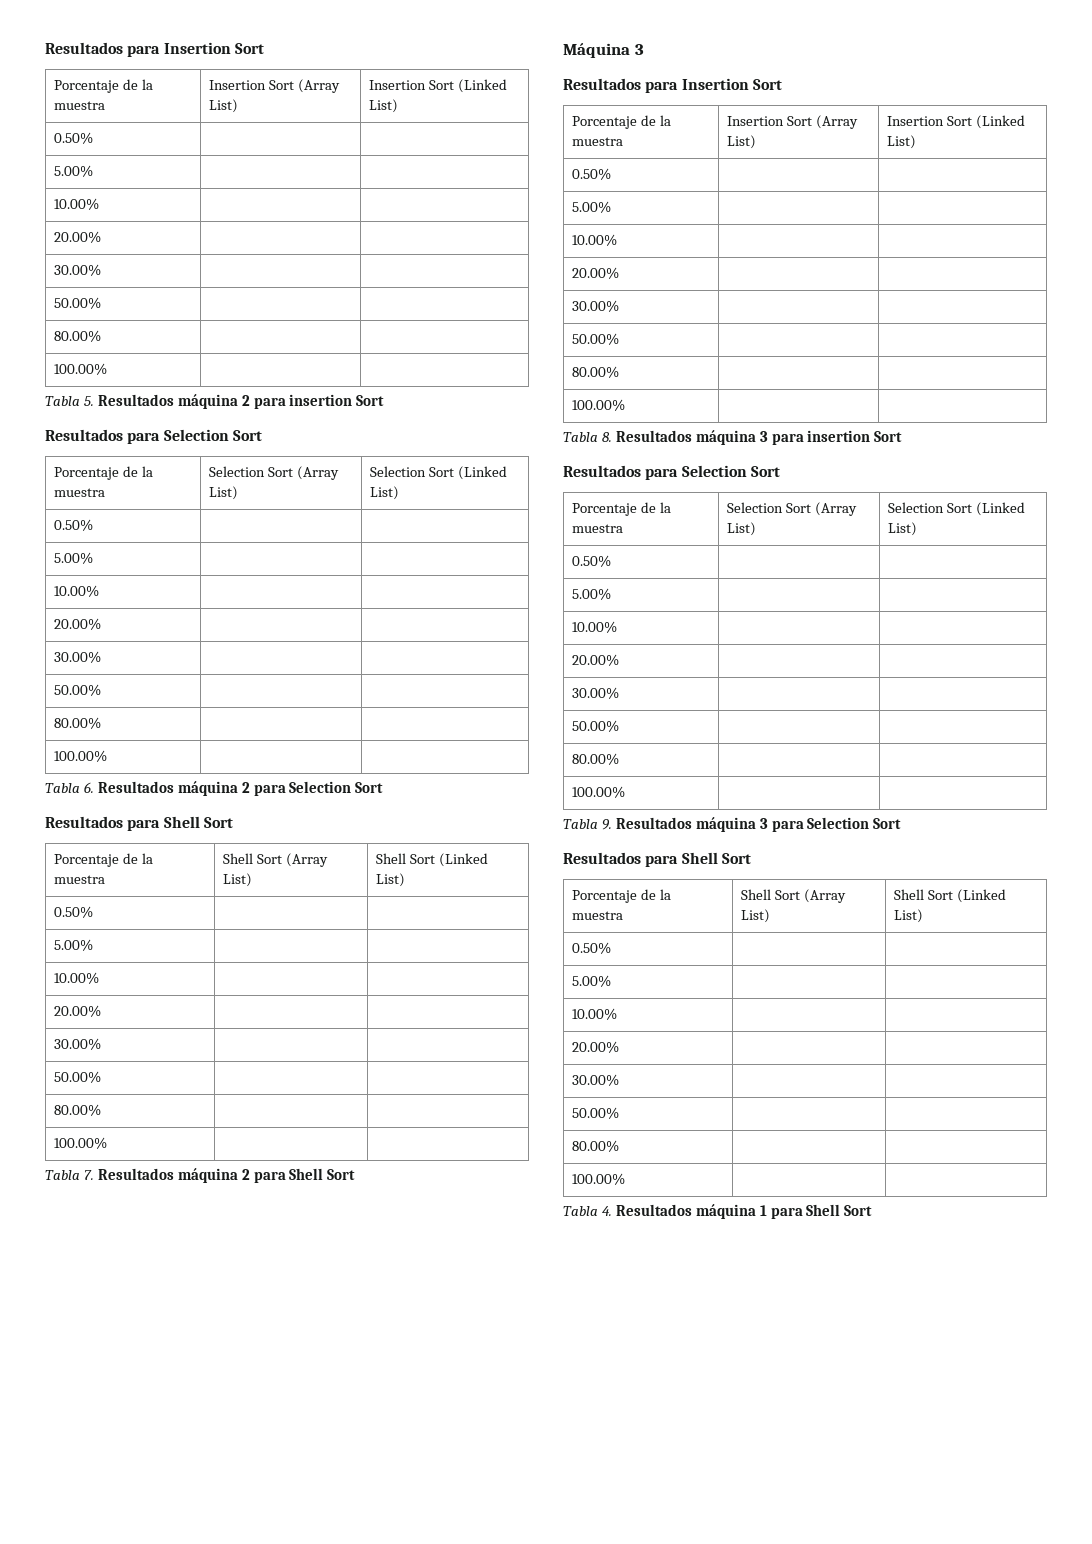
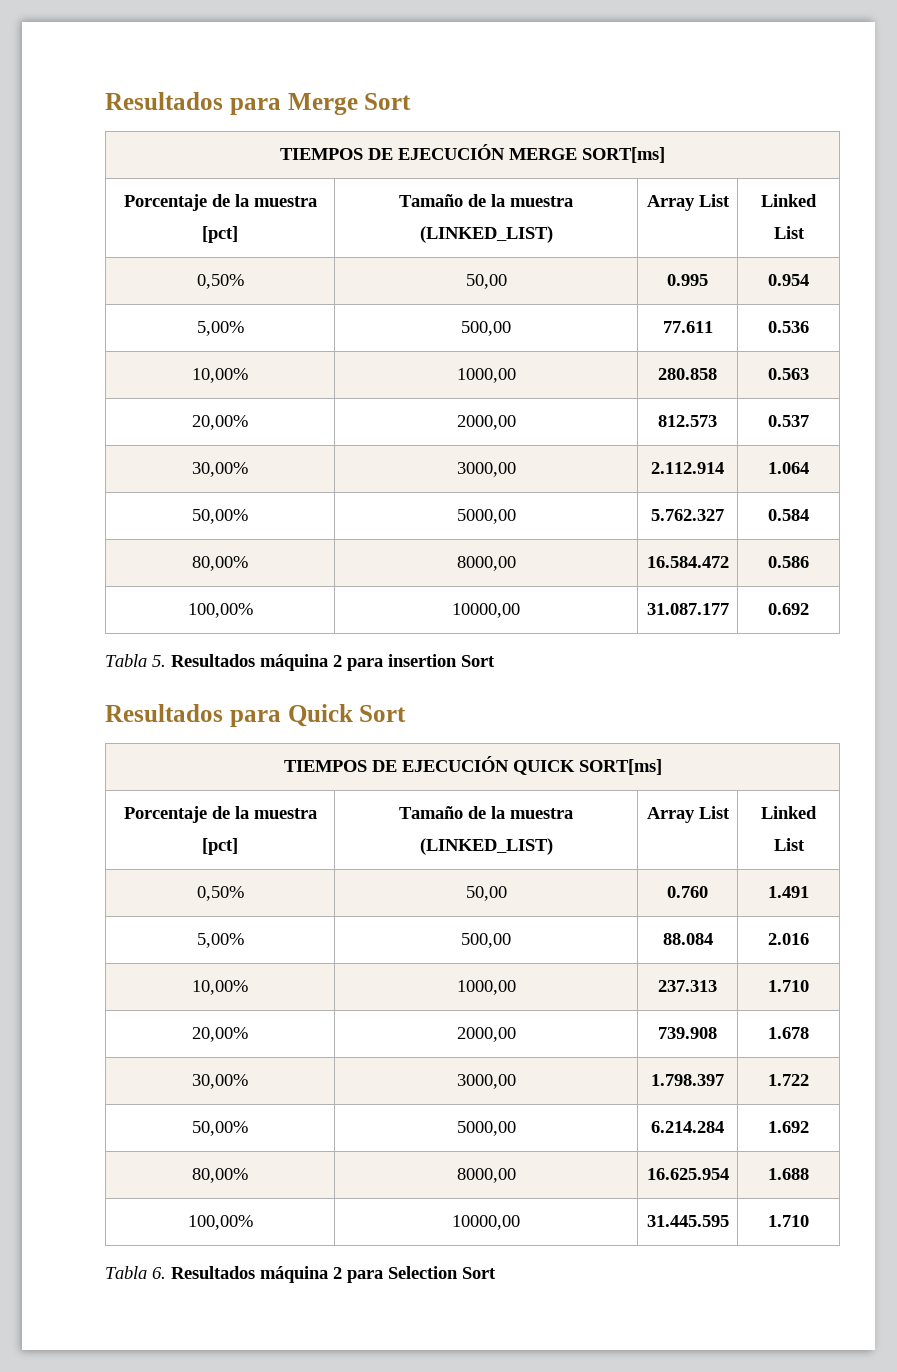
[45,42,264,57] [54,79,154,93] [54,101,106,110] [209,79,341,93] [209,99,239,113] [369,79,508,93] [369,99,399,113] [54,132,94,144] [54,165,94,177] [54,198,100,210] [54,231,102,243] [54,264,102,276] [54,297,102,309] [54,330,102,342] [54,363,108,375] Resultados para Insertion Sort // Porcentaje de la muestra | Insertion Sort (Array List) | Insertion Sort (Linked List) // 0.50% | | // 5.00% | | // 10.00% | | // 20.00% | | // 30.00% | | // 50.00% | | // 80.00% | | // 100.00% | | -> [105,92,412,115] [280,144,665,163] [123,194,317,211] [202,226,238,243] [399,194,573,207] [419,226,553,243] [646,194,730,211] [761,194,817,207] [773,226,805,239] [196,274,244,289] [465,274,507,289] [667,274,708,286] [768,274,809,286] [196,321,244,336] [461,321,511,336] [662,321,713,333] [768,321,809,333] [192,368,248,383] [456,368,516,383] [658,368,717,380] [768,368,809,380] [192,415,248,430] [456,415,516,430] [658,415,717,427] [768,415,809,427] [192,462,248,477] [456,462,516,477] [651,462,724,474] [768,462,809,474] [192,509,248,524] [456,509,516,524] [651,509,724,521] [768,509,809,521] [192,556,248,571] [456,556,516,571] [646,556,729,568] [768,556,809,568] [187,603,253,618] [452,603,520,618] [646,603,729,615] [768,603,809,615] Resultados para Merge Sort // TIEMPOS DE EJECUCIÓN MERGE SORT[ms] // Porcentaje de la muestra [pct] | Tamaño de la muestra (LINKED_LIST) | Array List | Linked List // 0,50% | 50,00 | 0.995 | 0.954 // 5,00% | 500,00 | 77.611 | 0.536 // 10,00% | 1000,00 | 280.858 | 0.563 // 20,00% | 2000,00 | 812.573 | 0.537 // 30,00% | 3000,00 | 2.112.914 | 1.064 // 50,00% | 5000,00 | 5.762.327 | 0.584 // 80,00% | 8000,00 | 16.584.472 | 0.586 // 100,00% | 10000,00 | 31.087.177 | 0.692
[163,429,262,441] [54,466,154,480] [54,488,106,497] [209,466,340,480] [209,486,239,500] [370,466,508,480] [370,486,400,500] [54,519,94,531] [54,552,94,564] [54,585,100,597] [54,618,102,630] [54,651,102,663] [54,684,102,696] [54,717,102,729] [54,750,108,762] Selection Sort // Porcentaje de la muestra | Selection Sort (Array List) | Selection Sort (Linked List) // 0.50% | | // 5.00% | | // 10.00% | | // 20.00% | | // 30.00% | | // 50.00% | | // 80.00% | | // 100.00% | | -> [287,704,407,727] [283,756,662,775] [123,806,317,823] [202,838,238,855] [399,806,573,819] [419,838,553,855] [646,806,730,823] [761,806,817,819] [773,838,805,851] [196,886,244,901] [465,886,507,901] [667,886,708,898] [768,886,809,898] [196,933,244,948] [461,933,511,948] [662,933,713,945] [768,933,809,945] [192,980,248,995] [456,980,516,995] [658,980,717,992] [768,980,809,992] [192,1027,248,1042] [456,1027,516,1042] [658,1027,717,1039] [768,1027,809,1039] [192,1074,248,1089] [456,1074,516,1089] [651,1074,724,1086] [768,1074,809,1086] [192,1121,248,1136] [456,1121,516,1136] [651,1121,724,1133] [768,1121,809,1133] [192,1168,248,1183] [456,1168,516,1183] [646,1168,729,1180] [768,1168,809,1180] [187,1215,253,1230] [452,1215,520,1230] [646,1215,729,1227] [768,1215,809,1227] Quick Sort // TIEMPOS DE EJECUCIÓN QUICK SORT[ms] // Porcentaje de la muestra [pct] | Tamaño de la muestra (LINKED_LIST) | Array List | Linked List // 0,50% | 50,00 | 0.760 | 1.491 // 5,00% | 500,00 | 88.084 | 2.016 // 10,00% | 1000,00 | 237.313 | 1.710 // 20,00% | 2000,00 | 739.908 | 1.678 // 30,00% | 3000,00 | 1.798.397 | 1.722 // 50,00% | 5000,00 | 6.214.284 | 1.692 // 80,00% | 8000,00 | 16.625.954 | 1.688 // 100,00% | 10000,00 | 31.445.595 | 1.710
[45,816,233,831] [54,853,154,867] [54,875,106,884] [223,853,329,867] [223,873,253,887] [376,853,489,867] [376,873,406,887] [54,906,94,918] [54,939,94,951] [54,972,100,984] [54,1005,102,1017] [54,1038,102,1050] [54,1071,102,1083] [54,1104,102,1116] [54,1137,108,1149] [45,1168,356,1183] [563,43,644,58] [563,78,782,93] [572,115,672,129] [572,137,624,146] [727,115,859,129] [727,135,757,149] [887,115,1026,129] [887,135,917,149] [572,168,612,180] [572,201,612,213] [572,234,618,246] [572,267,620,279] [572,300,620,312] [572,333,620,345] [572,366,620,378] [572,399,626,411] [563,430,903,445] [563,465,780,480] [572,502,672,516] [572,524,624,533] [727,502,858,516] [727,522,757,536] [888,502,1026,516] [888,522,918,536] [572,555,612,567] [572,588,612,600] [572,621,618,633] [572,654,620,666] [572,687,620,699] [572,720,620,732] [572,753,620,765] [572,786,626,798] [563,817,902,832] [563,852,751,867] [572,889,672,903] [572,911,624,920] [741,889,847,903] [741,909,771,923] [894,889,1007,903] [894,909,924,923] [572,942,612,954] [572,975,612,987] [572,1008,618,1020] [572,1041,620,1053] [572,1074,620,1086] [572,1107,620,1119] [572,1140,620,1152] [572,1173,626,1185] [563,1204,873,1219] // Resultados para Shell Sort // Porcentaje de la muestra | Shell Sort (Array List) | Shell Sort (Linked List) // 0.50% | | // 5.00% | | // 10.00% | | // 20.00% | | // 30.00% | | // 50.00% | | // 80.00% | | // 100.00% | | // Tabla 7. Resultados máquina 2 para Shell Sort // Máquina 3 // Resultados para Insertion Sort // Porcentaje de la muestra | Insertion Sort (Array List) | Insertion Sort (Linked List) // 0.50% | | // 5.00% | | // 10.00% | | // 20.00% | | // 30.00% | | // 50.00% | | // 80.00% | | // 100.00% | | // Tabla 8. Resultados máquina 3 para insertion Sort // Resultados para Selection Sort // Porcentaje de la muestra | Selection Sort (Array List) | Selection Sort (Linked List) // 0.50% | | // 5.00% | | // 10.00% | | // 20.00% | | // 30.00% | | // 50.00% | | // 80.00% | | // 100.00% | | // Tabla 9. Resultados máquina 3 para Selection Sort // Resultados para Shell Sort // Porcentaje de la muestra | Shell Sort (Array List) | Shell Sort (Linked List) // 0.50% | | // 5.00% | | // 10.00% | | // 20.00% | | // 30.00% | | // 50.00% | | // 80.00% | | // 100.00% | | // Tabla 4. Resultados máquina 1 para Shell Sort -> (496, 1273) none

